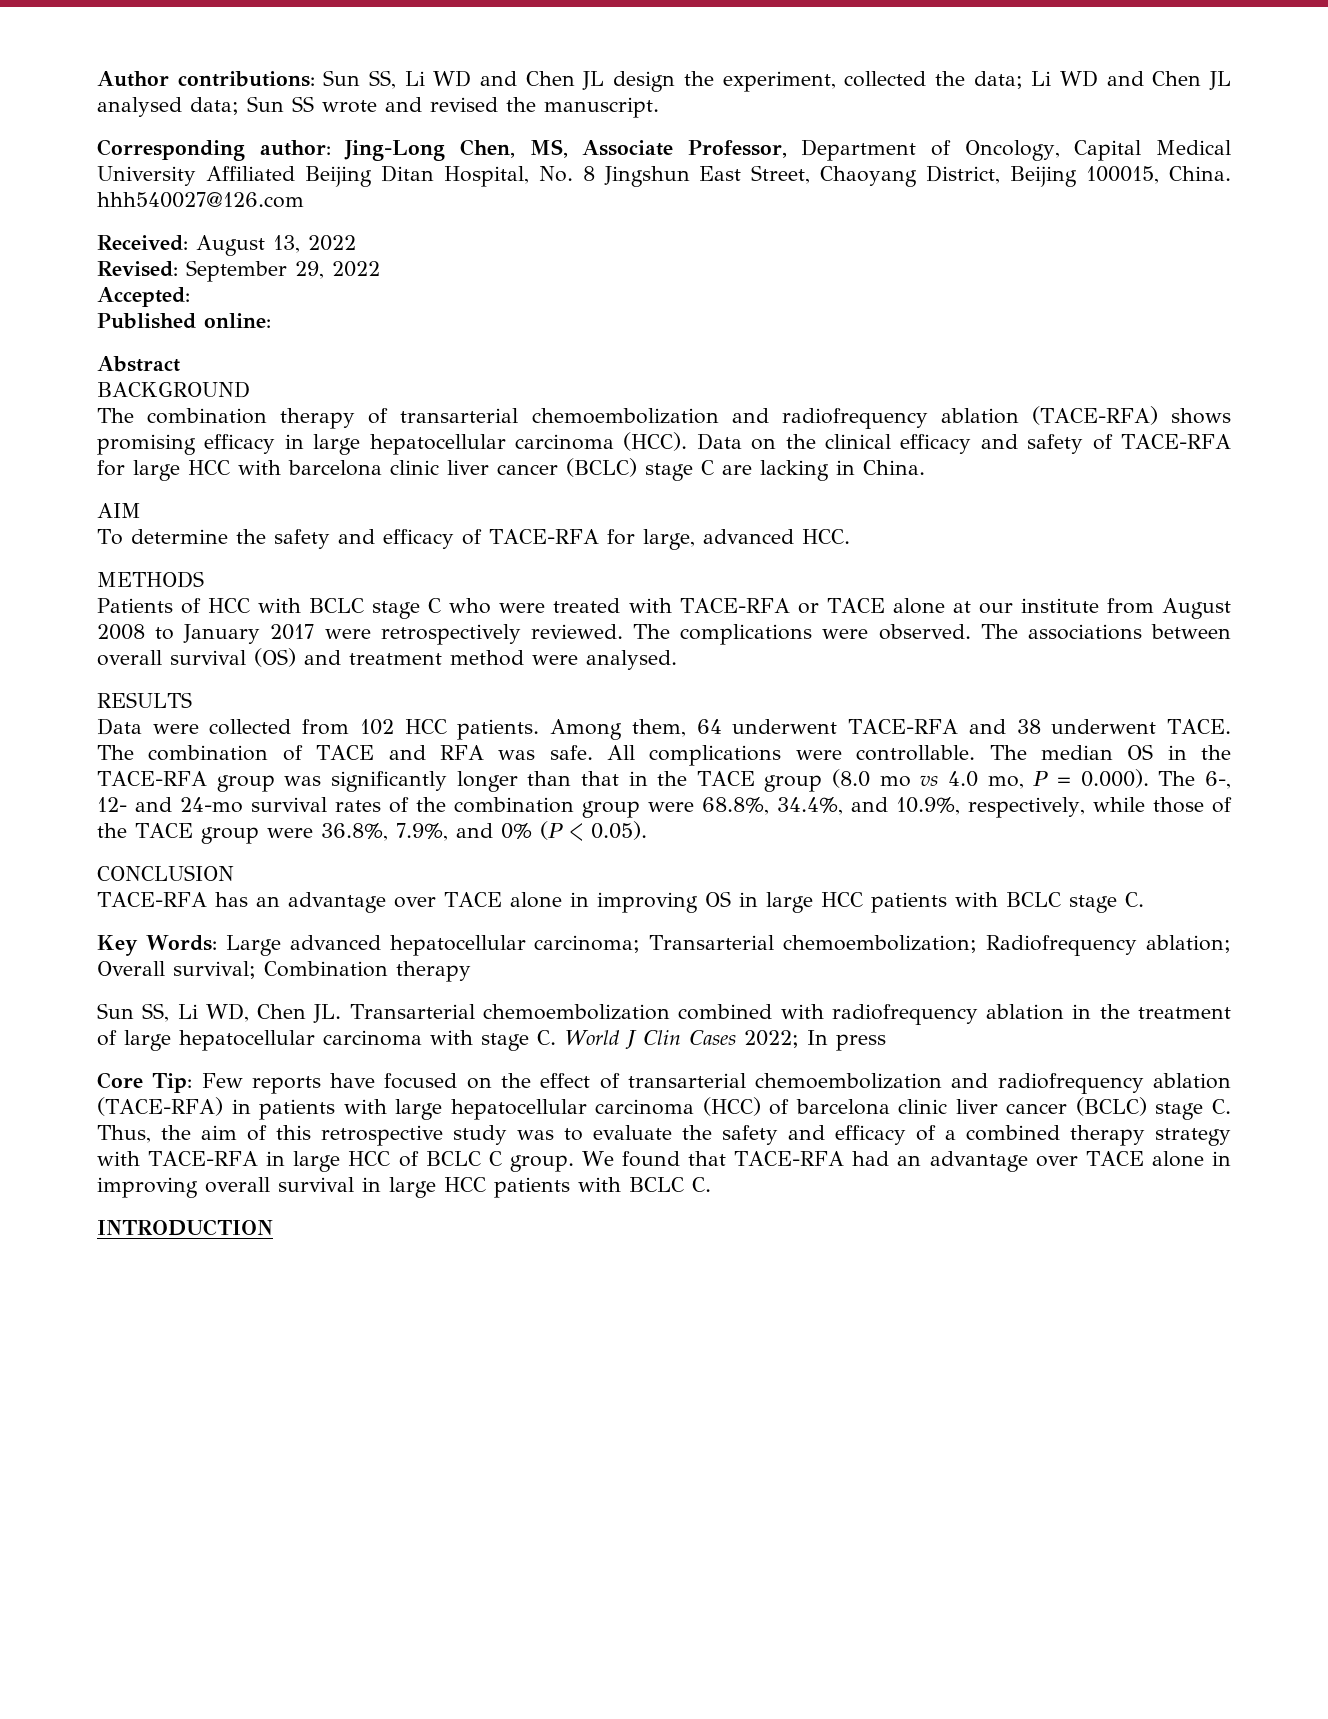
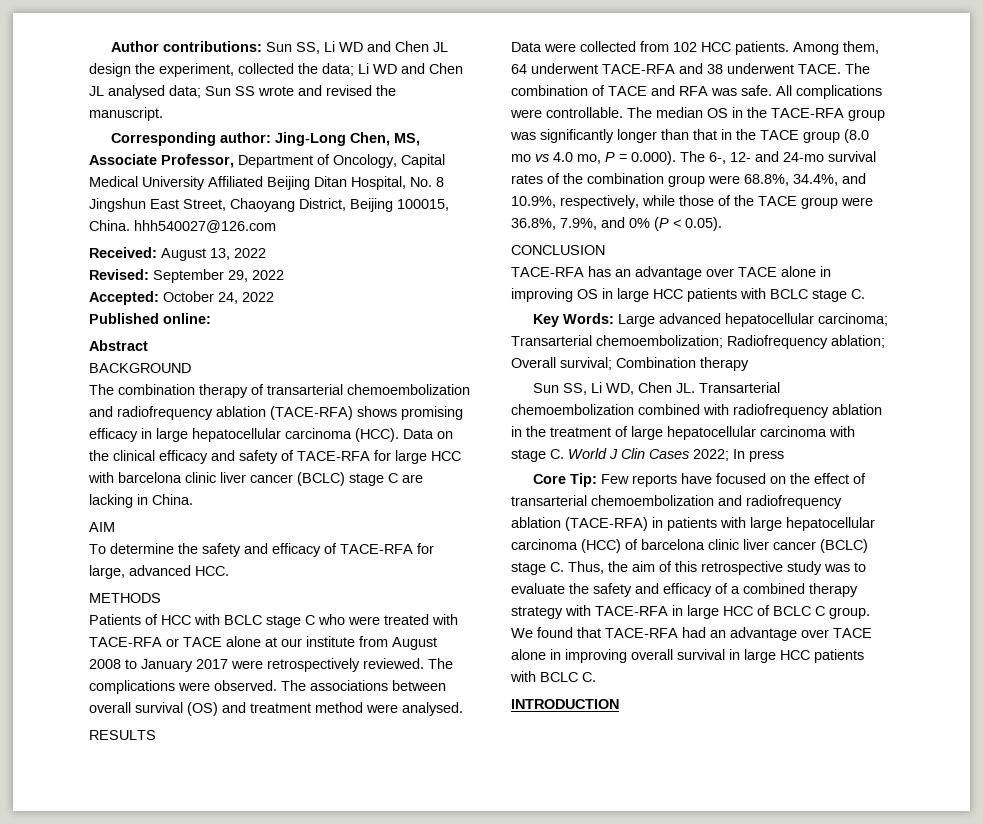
(190, 297) none -> [163,291,274,304] October 24, 2022

